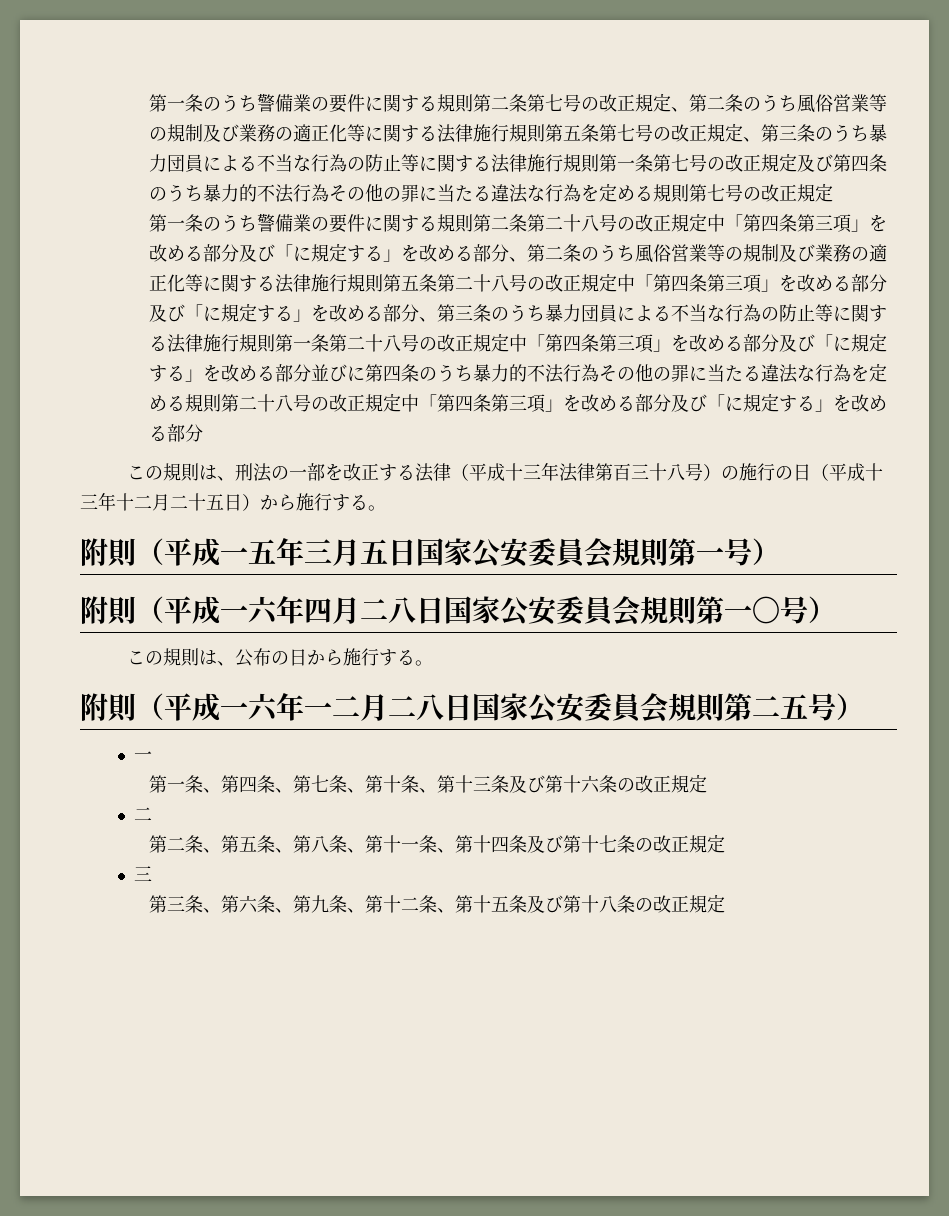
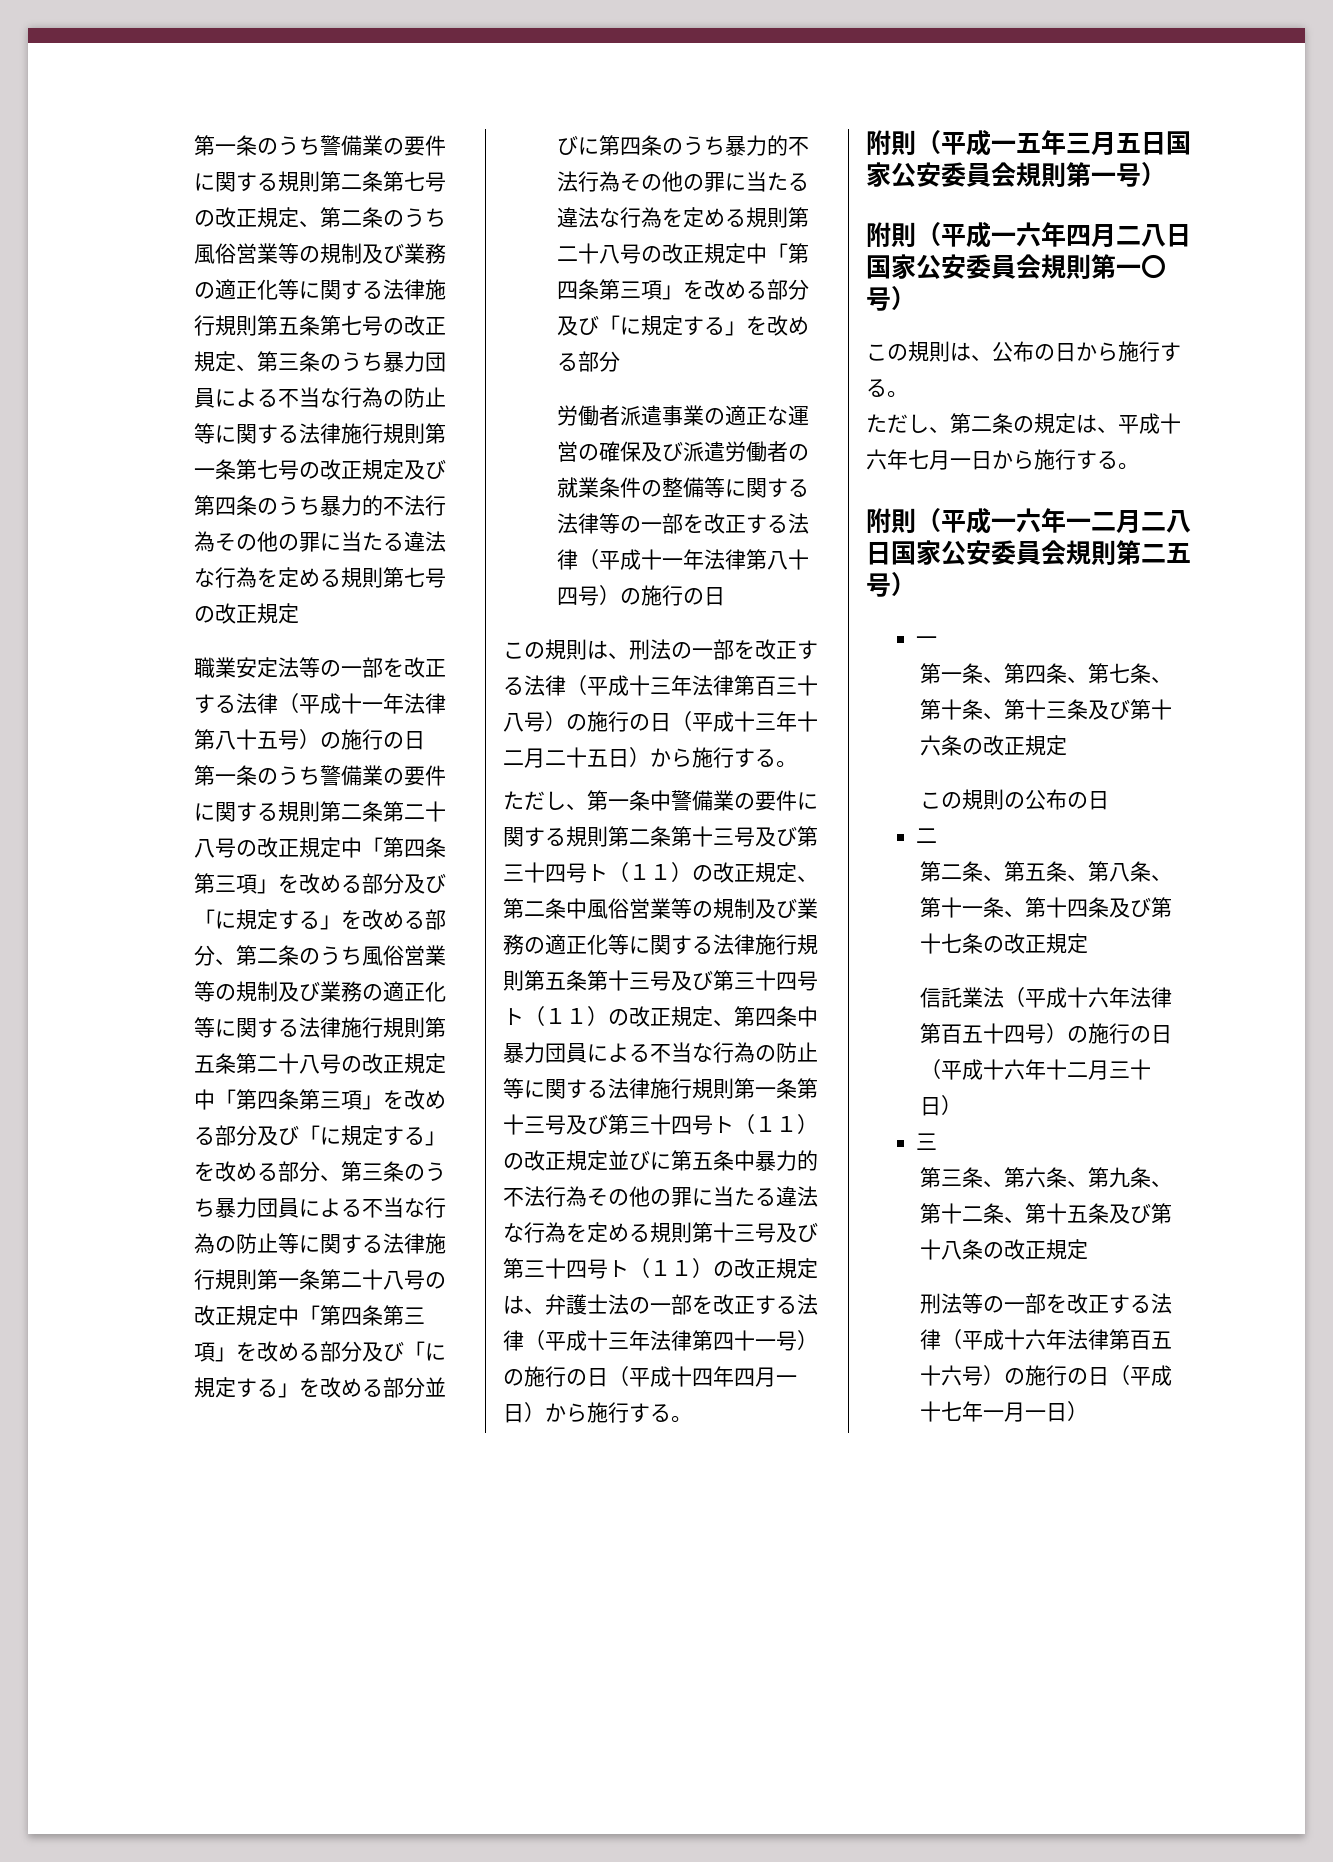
(834, 192) none -> [194,657,447,678] [194,693,447,714] [194,729,426,750] // 職業安定法等の一部を改正する法律（平成十一年法律第八十五号）の施行の日
(204, 433) none -> [557,405,810,426] [557,441,810,462] [557,477,810,498] [557,513,810,534] [557,549,810,570] [557,585,726,606] // 労働者派遣事業の適正な運営の確保及び派遣労働者の就業条件の整備等に関する法律等の一部を改正する法律（平成十一年法律第八十四号）の施行の日
(386, 508) none -> [503,790,818,811] [503,826,818,847] [503,862,818,883] [503,898,818,919] [503,934,818,955] [503,970,818,991] [503,1006,818,1027] [503,1042,818,1063] [503,1078,818,1099] [503,1114,818,1135] [503,1150,818,1171] [503,1186,818,1207] [503,1222,818,1243] [503,1258,818,1279] [503,1294,818,1315] [503,1330,818,1351] [503,1366,797,1387] [503,1402,692,1423] // ただし、第一条中警備業の要件に関する規則第二条第十三号及び第三十四号ト（１１）の改正規定、第二条中風俗営業等の規制及び業務の適正化等に関する法律施行規則第五条第十三号及び第三十四号ト（１１）の改正規定、第四条中暴力団員による不当な行為の防止等に関する法律施行規則第一条第十三号及び第三十四号ト（１１）の改正規定並びに第五条中暴力的不法行為その他の罪に当たる違法な行為を定める規則第十三号及び第三十四号ト（１１）の改正規定は、弁護士法の一部を改正する法律（平成十三年法律第四十一号）の施行の日（平成十四年四月一日）から施行する。
(433, 663) none -> [866,413,1181,434] [866,449,1139,470] // ただし、第二条の規定は、平成十六年七月一日から施行する。
(708, 783) none -> [920,789,1110,810] // この規則の公布の日
(726, 843) none -> [920,987,1173,1008] [920,1023,1173,1044] [920,1059,1152,1080] [920,1095,963,1116] // 信託業法（平成十六年法律第百五十四号）の施行の日（平成十六年十二月三十日）
(726, 903) none -> [920,1293,1173,1314] [920,1329,1173,1350] [920,1365,1173,1386] [920,1401,1089,1422] // 刑法等の一部を改正する法律（平成十六年法律第百五十六号）の施行の日（平成十七年一月一日）

